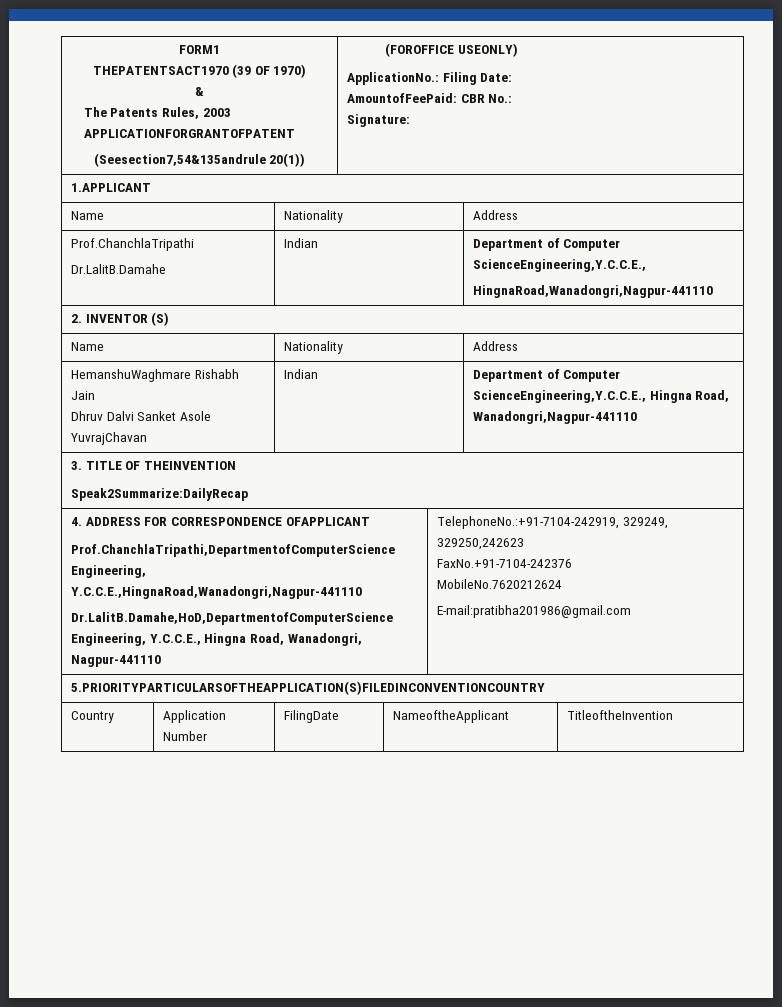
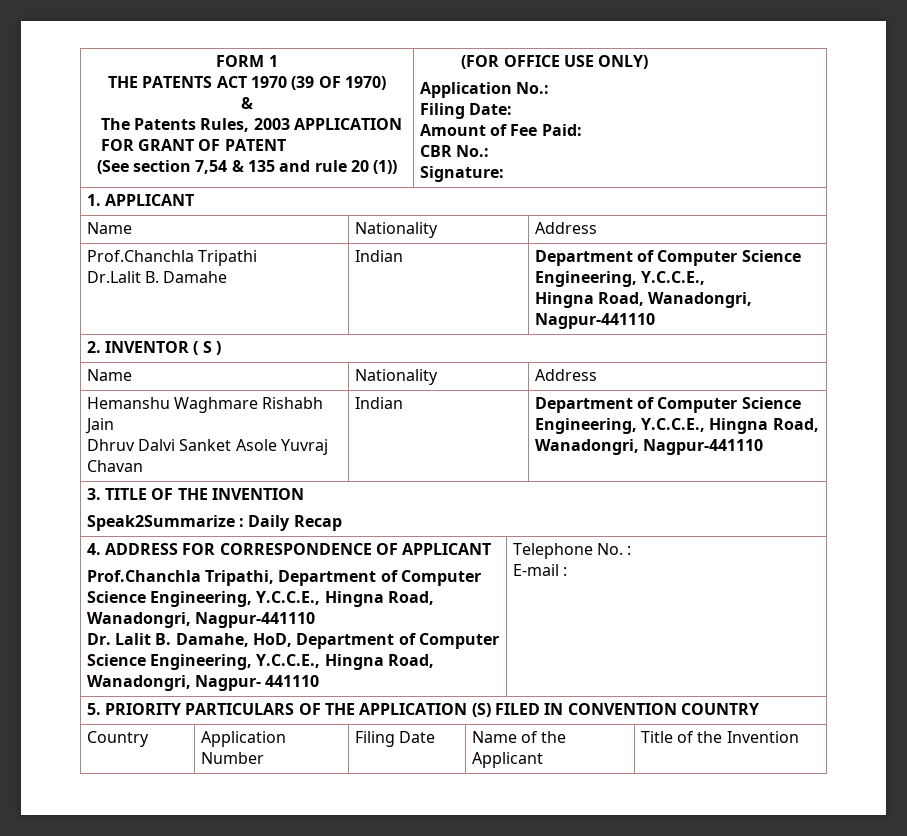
[179,45,220,54] [92,66,229,75] FORM1 // THEPATENTSACT1970 -> [216,55,278,67] [108,76,287,88] FORM 1 // THE PATENTS ACT 1970
[83,129,295,138] [93,153,306,167] [385,43,519,57] [346,72,513,85] [346,93,457,103] APPLICATIONFORGRANTOFPATENT // (Seesection7,54&135andrule 20(1)) | (FOROFFICE USEONLY) // ApplicationNo.: Filing Date: // AmountofFeePaid: -> [293,118,402,130] [100,139,286,151] [96,160,398,174] [461,55,649,69] [419,82,550,98] [419,103,513,119] [419,124,582,136] APPLICATION FOR GRANT OF PATENT // (See section 7,54 & 135 and rule 20 (1)) | (FOR OFFICE USE ONLY) // Application No.: // Filing Date: // Amount of Fee Paid: //
[70,183,151,192] [70,211,104,220] [283,210,343,223] [472,210,518,220] [70,238,194,251] [70,264,166,274] [283,238,318,248] [472,238,621,251] [472,259,646,272] [472,285,713,298] 1.APPLICANT // Name | Nationality | Address // Prof.ChanchlaTripathi // Dr.LalitB.Damahe | Indian | Department of Computer ScienceEngineering,Y.C.C.E., // HingnaRoad,Wanadongri,Nagpur-441110 -> [86,194,195,206] [86,222,132,234] [354,222,438,238] [534,222,597,234] [86,250,258,266] [86,271,228,283] [354,250,403,262] [534,250,801,266] [534,271,706,287] [534,292,753,308] [534,313,655,329] 1. APPLICANT // Name | Nationality | Address // Prof.Chanchla Tripathi // Dr.Lalit B. Damahe | Indian | Department of Computer Science Engineering, Y.C.C.E., // Hingna Road, Wanadongri, Nagpur-441110
[151,312,170,326] [70,342,104,351] [283,341,343,354] [472,341,518,351] [70,369,191,382] (S) // Name | Nationality | Address // HemanshuWaghmare -> [193,341,222,355] [86,369,132,381] [354,369,438,385] [534,369,597,381] [86,397,259,413] ( S ) // Name | Nationality | Address // Hemanshu Waghmare
[70,432,147,445] [283,369,318,379] [472,369,621,382] [472,390,730,403] [472,411,637,424] [70,461,236,470] [70,488,248,501] [70,517,370,526] [70,544,395,557] [70,565,146,578] [70,586,362,599] [70,612,393,625] [70,633,362,646] [70,655,161,667] [436,516,668,529] [436,538,524,550] [436,559,572,568] [436,579,562,589] [436,605,631,618] [70,681,545,695] [70,711,114,723] [162,710,226,723] [162,731,207,741] [283,710,339,723] [392,710,509,723] [566,710,673,720] YuvrajChavan | Indian | Department of Computer ScienceEngineering,Y.C.C.E., Hingna Road, Wanadongri,Nagpur-441110 // 3. TITLE OF THEINVENTION // Speak2Summarize:DailyRecap // 4. ADDRESS FOR CORRESPONDENCE OFAPPLICANT // Prof.ChanchlaTripathi,DepartmentofComputerScience Engineering, Y.C.C.E.,HingnaRoad,Wanadongri,Nagpur-441110 // Dr.LalitB.Damahe,HoD,DepartmentofComputerScience Engineering, Y.C.C.E., Hingna Road, Wanadongri, Nagpur-441110 | TelephoneNo.:+91-7104-242919, 329249, 329250,242623 // FaxNo.+91-7104-242376 // MobileNo.7620212624 // E-mail:pratibha201986@gmail.com // 5.PRIORITYPARTICULARSOFTHEAPPLICATION(S)FILEDINCONVENTIONCOUNTRY // Country | Application Number | FilingDate | NameoftheApplicant | TitleoftheInvention -> [281,439,329,455] [86,460,143,472] [354,397,403,409] [534,397,801,413] [534,418,819,434] [534,439,764,455] [86,488,305,500] [86,515,342,531] [86,543,492,555] [86,570,482,586] [86,591,435,607] [86,612,316,628] [86,633,500,649] [86,654,435,670] [86,675,320,691] [512,543,632,559] [512,564,568,576] [86,703,760,717] [86,731,149,747] [200,731,286,747] [200,752,264,764] [354,731,436,747] [471,731,567,743] [471,752,543,768] [640,731,799,743] Yuvraj Chavan | Indian | Department of Computer Science Engineering, Y.C.C.E., Hingna Road, Wanadongri, Nagpur-441110 // 3. TITLE OF THE INVENTION // Speak2Summarize : Daily Recap // 4. ADDRESS FOR CORRESPONDENCE OF APPLICANT // Prof.Chanchla Tripathi, Department of Computer Science Engineering, Y.C.C.E., Hingna Road, Wanadongri, Nagpur-441110 // Dr. Lalit B. Damahe, HoD, Department of Computer Science Engineering, Y.C.C.E., Hingna Road, Wanadongri, Nagpur- 441110 | Telephone No. : // E-mail : // 5. PRIORITY PARTICULARS OF THE APPLICATION (S) FILED IN CONVENTION COUNTRY // Country | Application Number | Filing Date | Name of the Applicant | Title of the Invention

